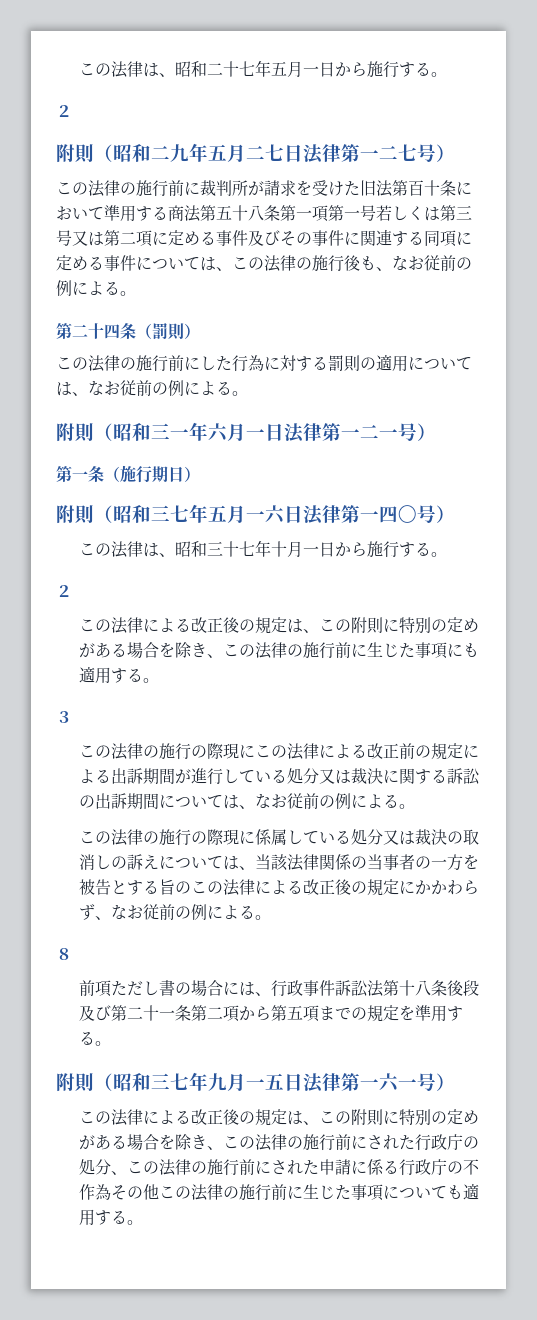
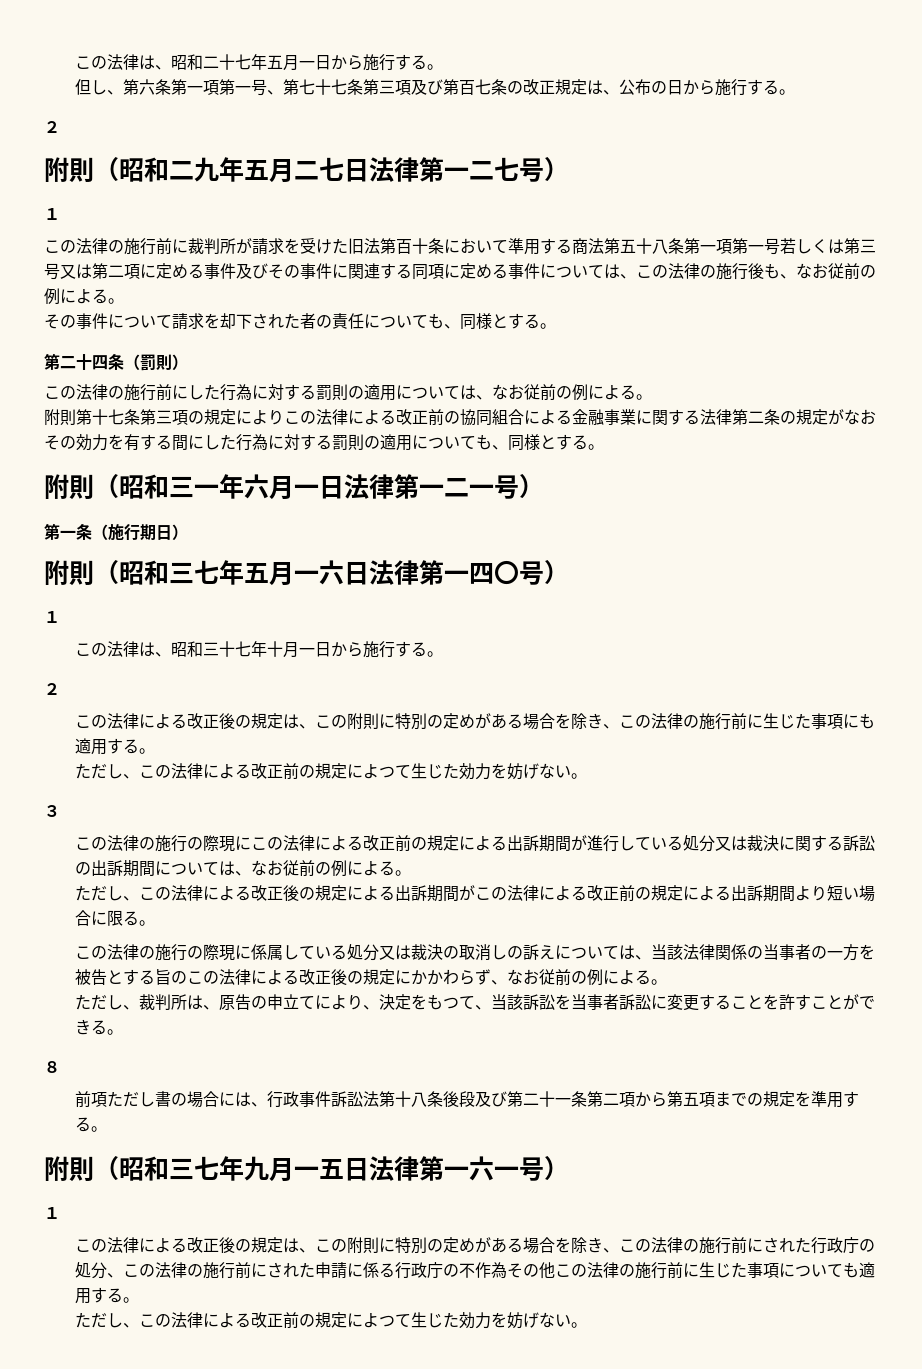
(448, 74) none -> [74,79,795,96] // 但し、第六条第一項第一号、第七十七条第三項及び第百七条の改正規定は、公布の日から施行する。
(455, 153) none -> [44,208,60,220] // １
(136, 293) none -> [44,313,556,330] // その事件について請求を却下された者の責任についても、同様とする。
(248, 393) none -> [44,409,876,426] [44,434,604,451] // 附則第十七条第三項の規定によりこの法律による改正前の協同組合による金融事業に関する法律第二条の規定がなおその効力を有する間にした行為に対する罰則の適用についても、同様とする。
(455, 514) none -> [44,611,60,623] // １
(160, 680) none -> [74,763,587,780] // ただし、この法律による改正前の規定によつて生じた効力を妨げない。
(416, 806) none -> [74,885,875,902] [74,910,155,926] // ただし、この法律による改正後の規定による出訴期間がこの法律による改正前の規定による出訴期間より短い場合に限る。
(272, 917) none -> [74,994,875,1011] [74,1019,123,1035] // ただし、裁判所は、原告の申立てにより、決定をもつて、当該訴訟を当事者訴訟に変更することを許すことができる。
(455, 1082) none -> [44,1207,60,1219] // １
(144, 1222) none -> [74,1312,587,1329] // ただし、この法律による改正前の規定によつて生じた効力を妨げない。

